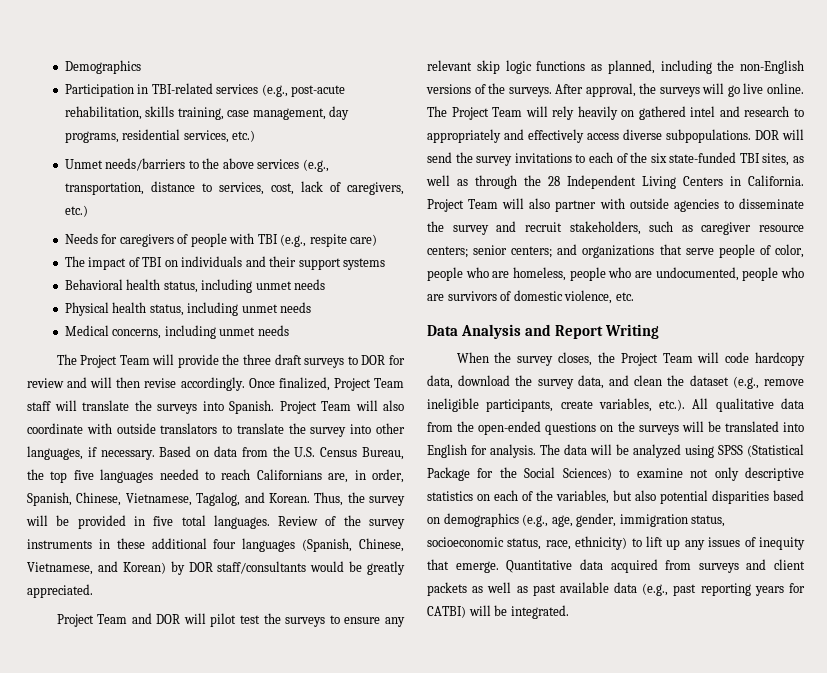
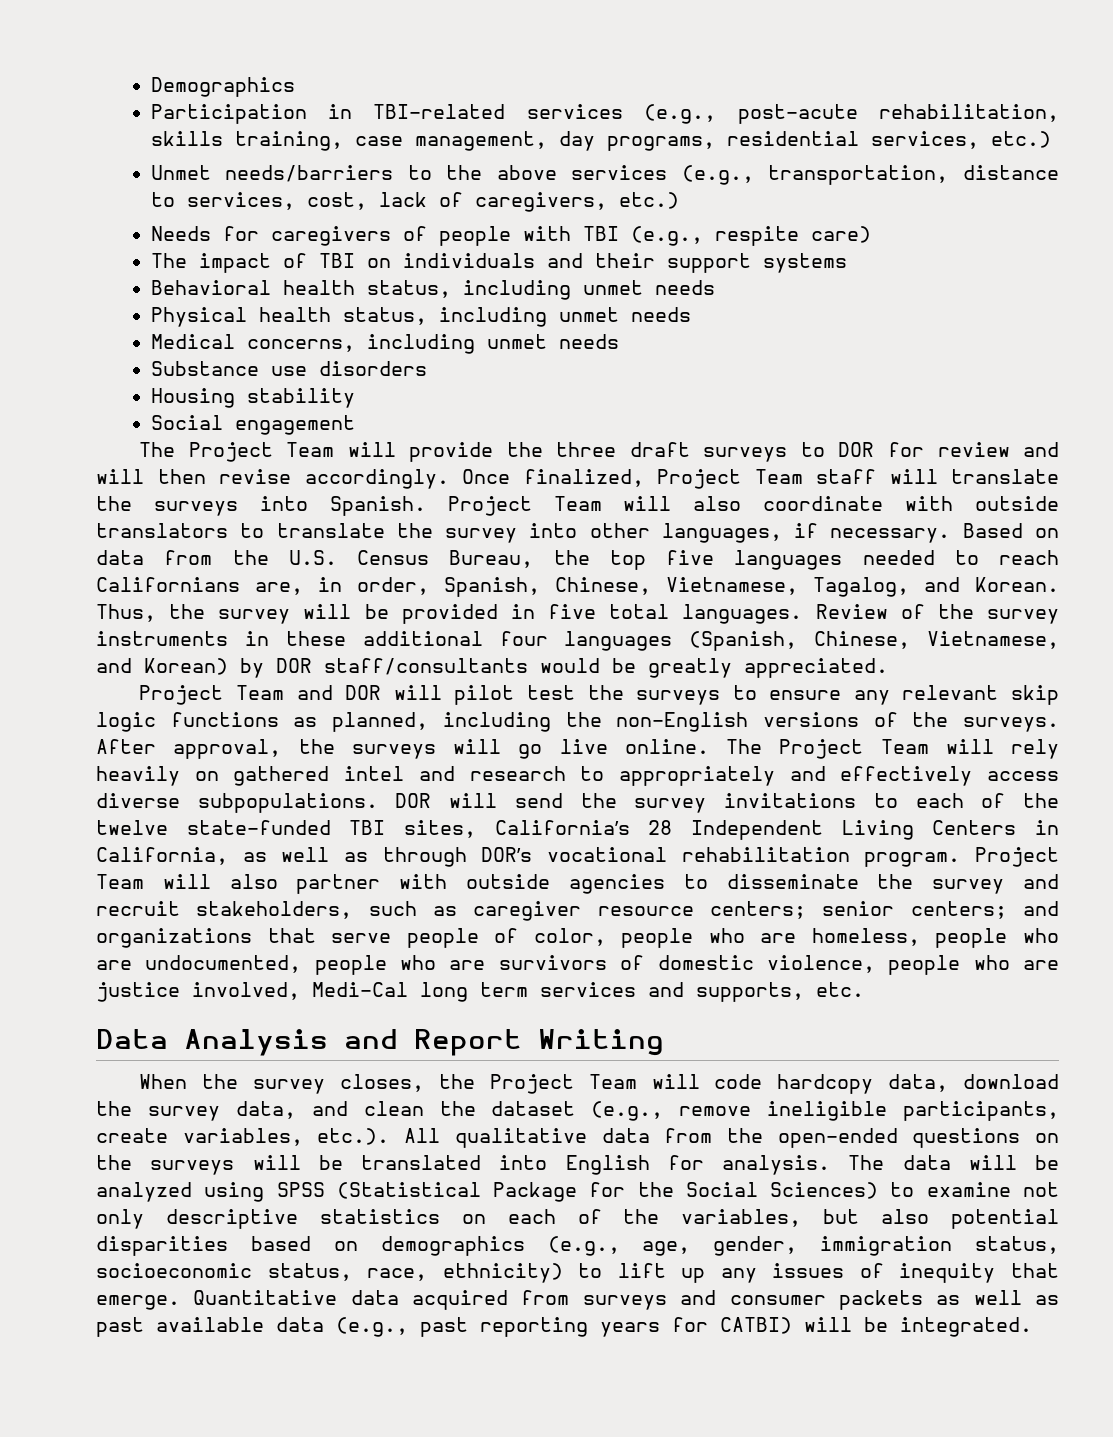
(289, 330) none -> [150,361,427,376] [150,388,355,408] [150,415,355,435] // Substance use disorders // Housing stability // Social engagement
[650,153,667,163] six -> [96,820,168,835] twelve
[793,156,804,163] [426,175,541,189] as well as through the -> [494,820,630,835] California’s
[748,175,804,186] California. -> [96,847,961,867] California, as well as through DOR’s vocational rehabilitation program.
(613, 297) none -> [888,955,1059,975] [96,982,804,1002] people who are justice involved, Medi-Cal long term services and supports,
[774,559,805,570] client -> [729,1295,826,1305] consumer

